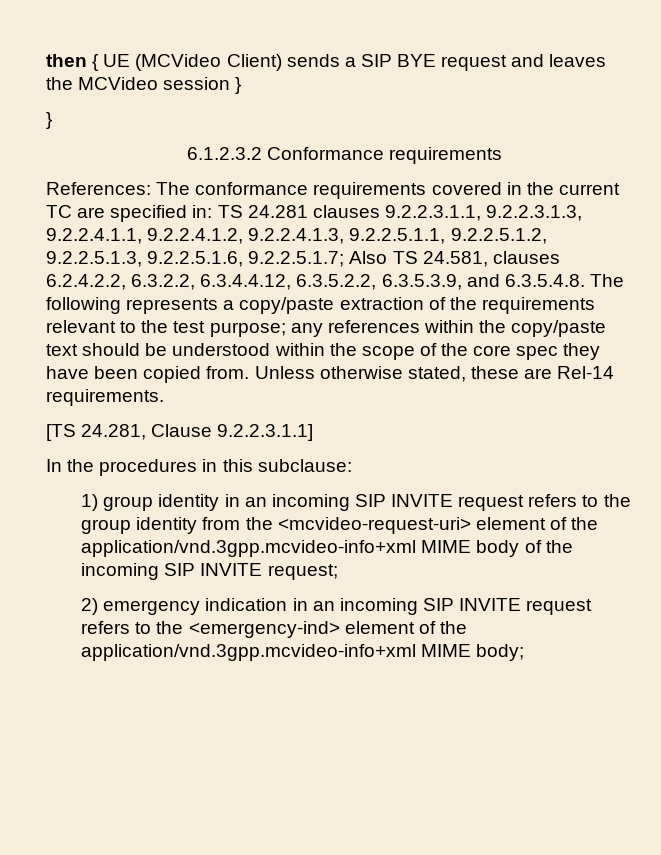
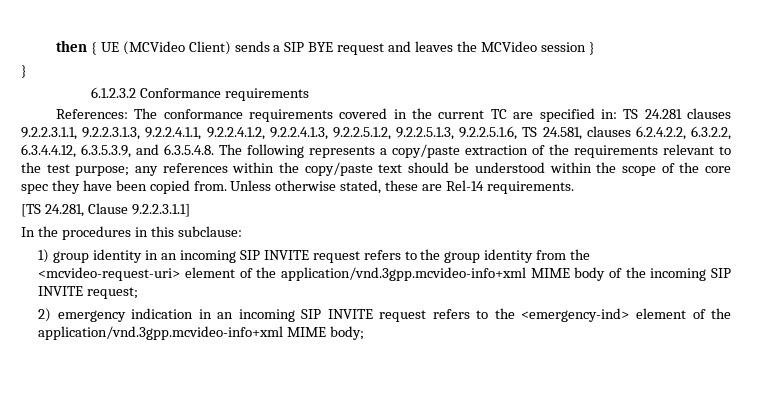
[349,228,446,244] 9.2.2.5.1.1, -> (328, 133) none
[248,251,388,267] 9.2.2.5.1.7; Also -> (518, 133) none
[296,274,377,290] 6.3.5.2.2, -> (76, 151) none

